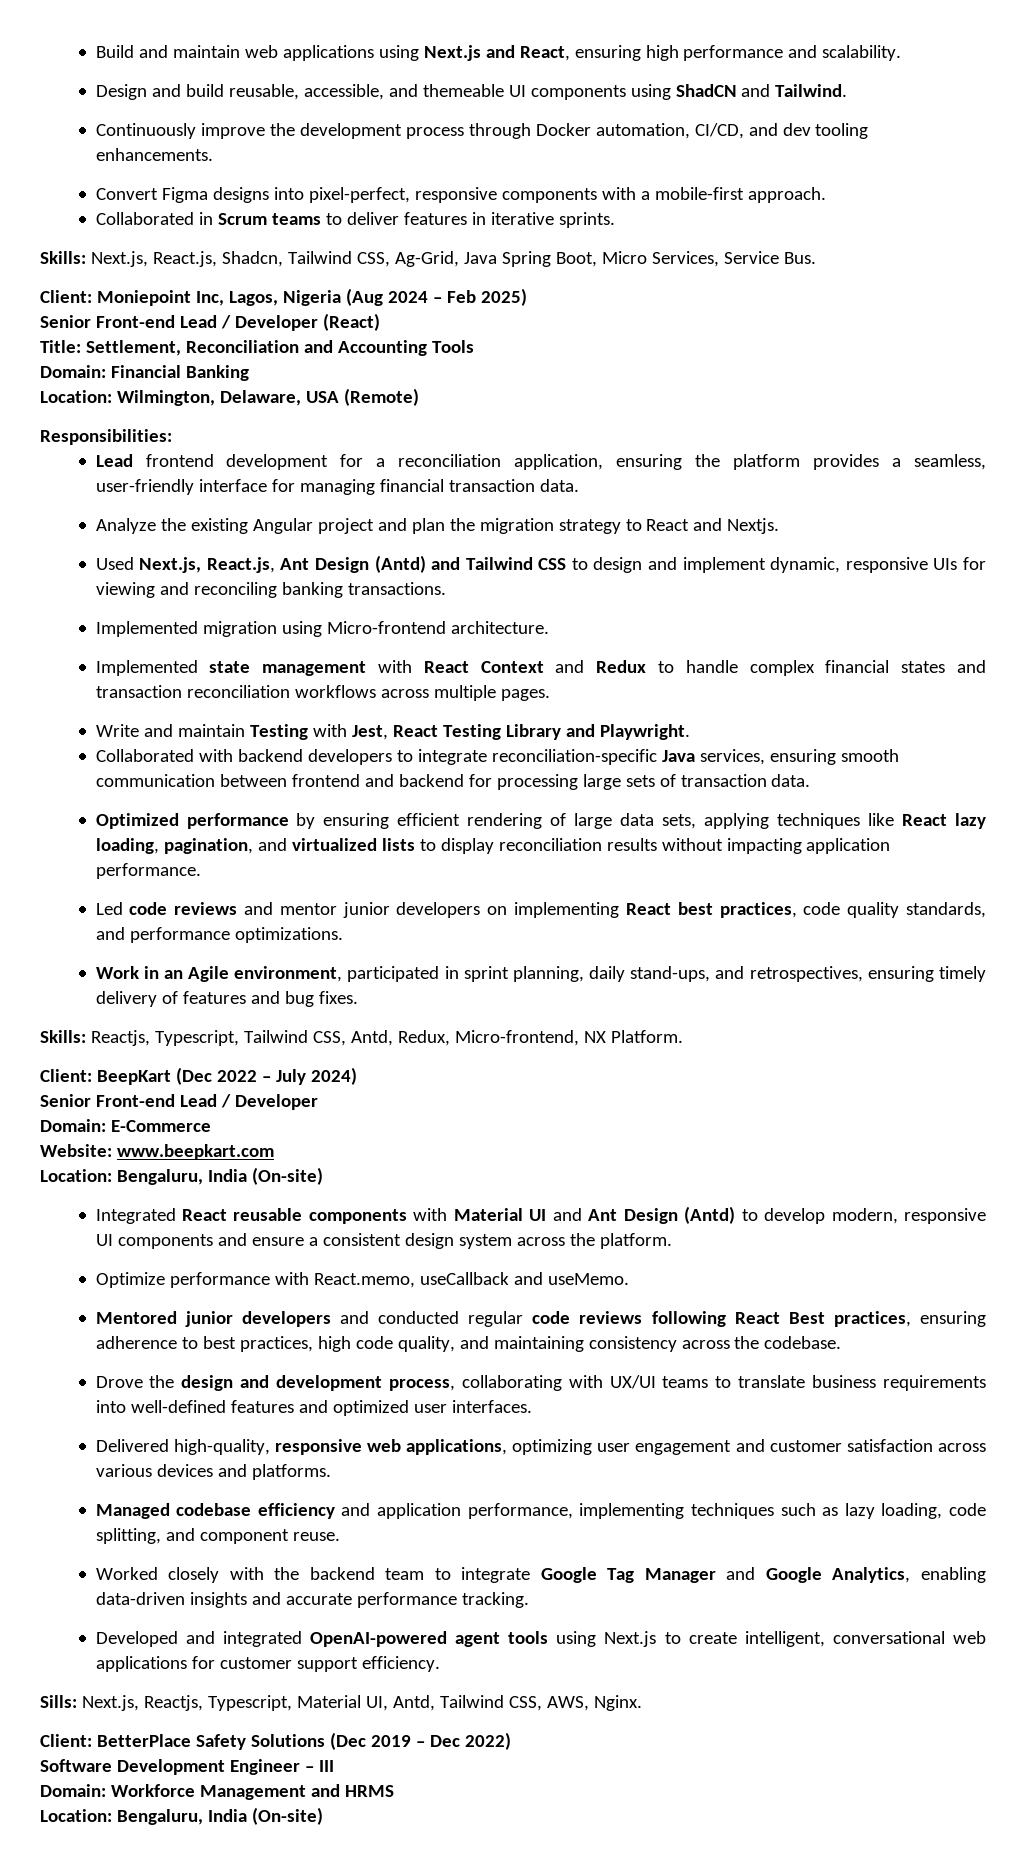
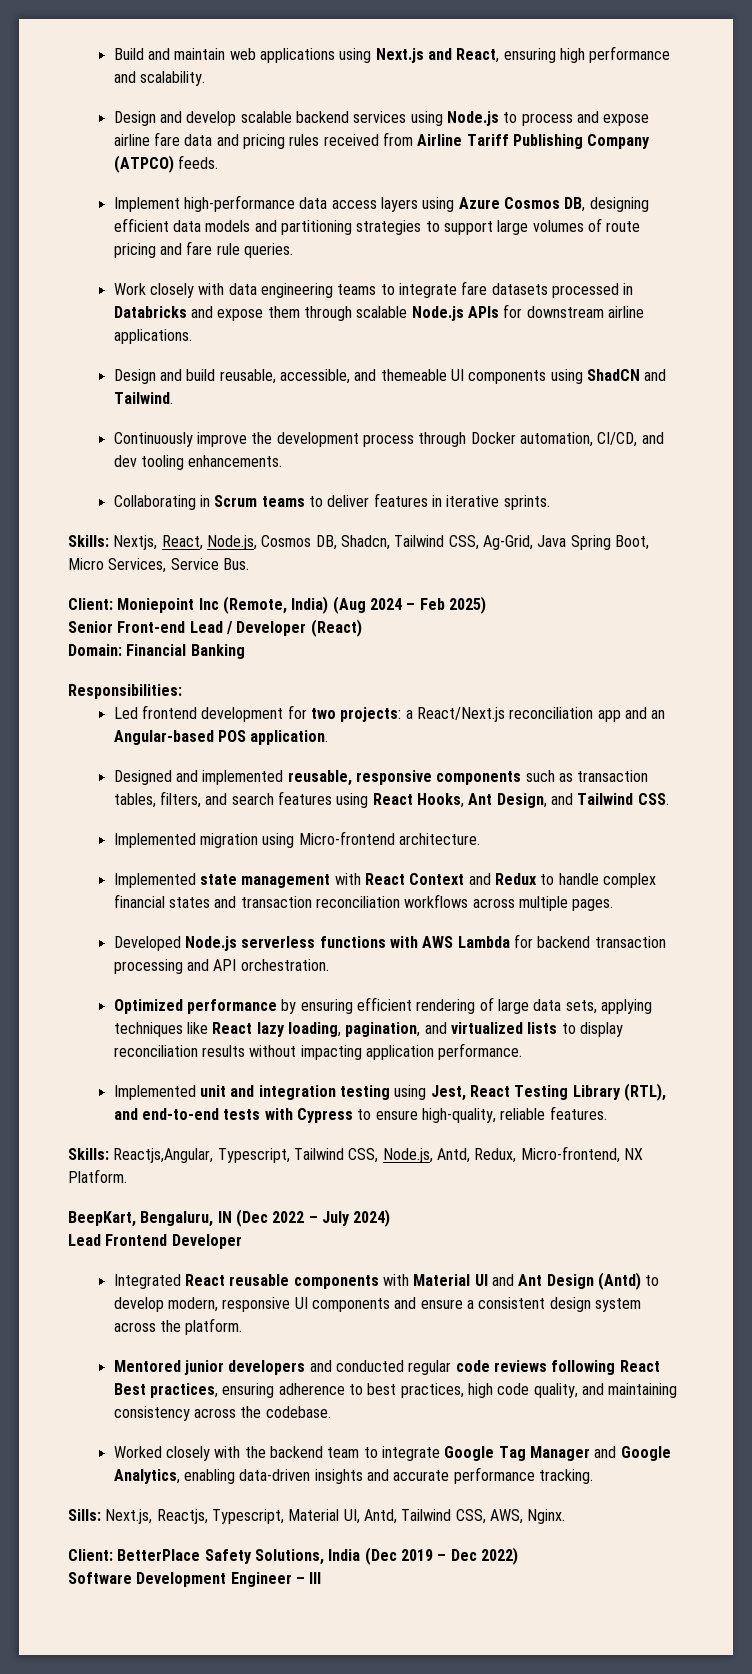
(902, 53) none -> [113,111,650,126] [113,132,651,149] [113,155,219,173] [113,195,649,212] [113,218,641,235] [113,241,294,258] [113,281,634,298] [113,304,644,321] [113,329,192,344] // Design and develop scalable backend services using Node.js to process and expose airline fare data and pricing rules received from Airline Tariff Publishing Company (ATPCO) feeds. // Implement high-performance data access layers using Azure Cosmos DB, designing efficient data models and partitioning strategies to support large volumes of route pricing and fare rule queries. // Work closely with data engineering teams to integrate fare datasets processed in Databricks and expose them through scalable Node.js APIs for downstream airline applications.
[95,187,826,203] [95,212,194,225] Convert Figma designs into pixel-perfect, responsive components with a mobile-first approach. // Collaborated -> [113,495,196,510] Collaborating
[90,251,217,267] Next.js, React.js, -> [113,535,337,550] Nextjs, React, Node.js, Cosmos DB,
[195,290,341,306] Inc, Lagos, Nigeria -> [198,596,329,614] Inc (Remote, India)
[40,340,474,356] [40,365,249,381] [40,388,419,406] Title: Settlement, Reconciliation and Accounting Tools // Domain: Financial Banking // Location: Wilmington, Delaware, USA (Remote) -> [68,644,245,659] Domain: Financial Banking
[95,454,133,467] Lead -> [113,707,138,719] Led
[376,454,986,470] [95,479,579,495] [95,518,780,534] [95,555,986,573] [95,582,446,598] a reconciliation application, ensuring the platform provides a seamless, user-friendly interface for managing financial transaction data. // Analyze the existing Angular project and plan the migration strategy to React and Nextjs. // Used Next.js, React.js, Ant Design (Antd) and Tailwind CSS to design and implement dynamic, responsive UIs for viewing and reconciling banking transactions. -> [311,707,666,722] [113,730,329,745] [113,770,649,786] [113,791,669,808] two projects: a React/Next.js reconciliation app and an Angular-based POS application. // Designed and implemented reusable, responsive components such as transaction tables, filters, and search features using React Hooks, Ant Design, and Tailwind CSS.
[95,724,690,740] [95,749,899,765] [95,774,811,790] Write and maintain Testing with Jest, React Testing Library and Playwright. // Collaborated with backend developers to integrate reconciliation-specific Java services, ensuring smooth communication between frontend and backend for processing large sets of transaction data. -> [113,934,666,951] [113,959,329,974] Developed Node.js serverless functions with AWS Lambda for backend transaction processing and API orchestration.
[95,902,987,918] [95,927,343,943] [95,966,986,982] [95,991,358,1007] [40,1030,150,1046] Led code reviews and mentor junior developers on implementing React best practices, code quality standards, and performance optimizations. // Work in an Agile environment, participated in sprint planning, daily stand-ups, and retrospectives, ensuring timely delivery of features and bug fixes. // Skills: Reactjs, -> [113,1083,666,1101] [113,1106,607,1123] [68,1148,214,1163] Implemented unit and integration testing using Jest, React Testing Library (RTL), and end-to-end tests with Cypress to ensure high-quality, reliable features. // Skills: Reactjs,Angular,
(346, 1038) none -> [382,1148,433,1163] Node.js,
[40,1069,171,1085] Client: BeepKart -> [68,1211,232,1227] BeepKart, Bengaluru, IN
[40,1094,318,1110] [40,1119,211,1132] [40,1144,274,1160] [40,1167,323,1185] Senior Front-end Lead / Developer // Domain: E-Commerce // Website: www.beepkart.com // Location: Bengaluru, India (On-site) -> [68,1234,242,1249] Lead Frontend Developer
[95,1272,629,1288] // Optimize performance with React.memo, useCallback and useMemo. -> (243, 1326) none
[95,1375,986,1391] [95,1400,532,1416] [95,1439,986,1455] [95,1464,331,1480] [95,1503,986,1519] [95,1528,340,1544] // Drove the design and development process, collaborating with UX/UI teams to translate business requirements into well-defined features and optimized user interfaces. // Delivered high-quality, responsive web applications, optimizing user engagement and customer satisfaction across various devices and platforms. // Managed codebase efficiency and application performance, implementing techniques such as lazy loading, code splitting, and component reuse. -> (331, 1412) none
[95,1631,986,1647] [95,1656,440,1672] // Developed and integrated OpenAI-powered agent tools using Next.js to create intelligent, conversational web applications for customer support efficiency. -> (593, 1476) none
[250,1734,325,1747] Solutions -> [254,1549,361,1565] Solutions, India
[40,1784,394,1800] [40,1807,323,1825] // Domain: Workforce Management and HRMS // Location: Bengaluru, India (On-site) -> (322, 1578) none

